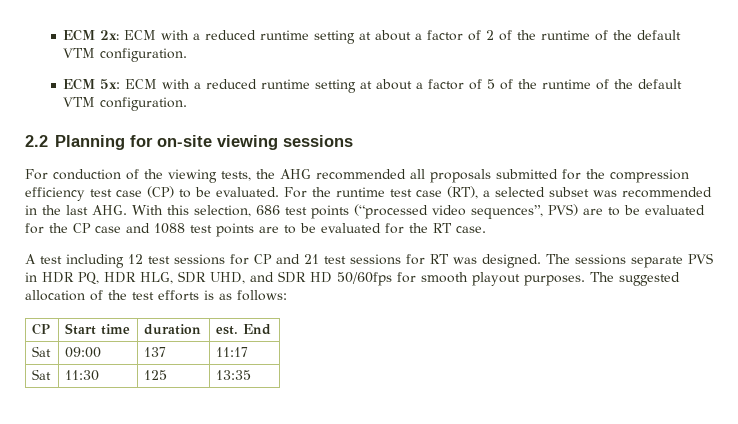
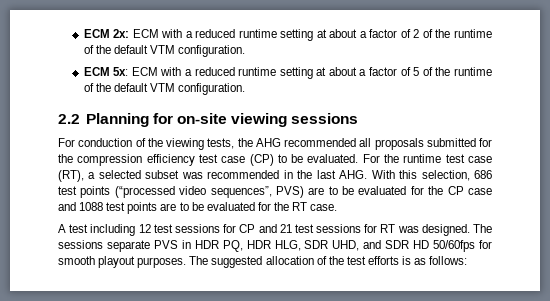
[32,323,51,335] [65,323,131,335] [144,324,202,335] [216,324,272,335] [32,346,52,357] [65,347,102,358] [144,347,167,357] [216,347,249,357] [32,369,52,380] [65,370,100,381] [144,370,168,380] [216,370,252,380] // CP | Start time | duration | est. End // Sat | 09:00 | 137 | 11:17 // Sat | 11:30 | 125 | 13:35 -> (468, 260) none

